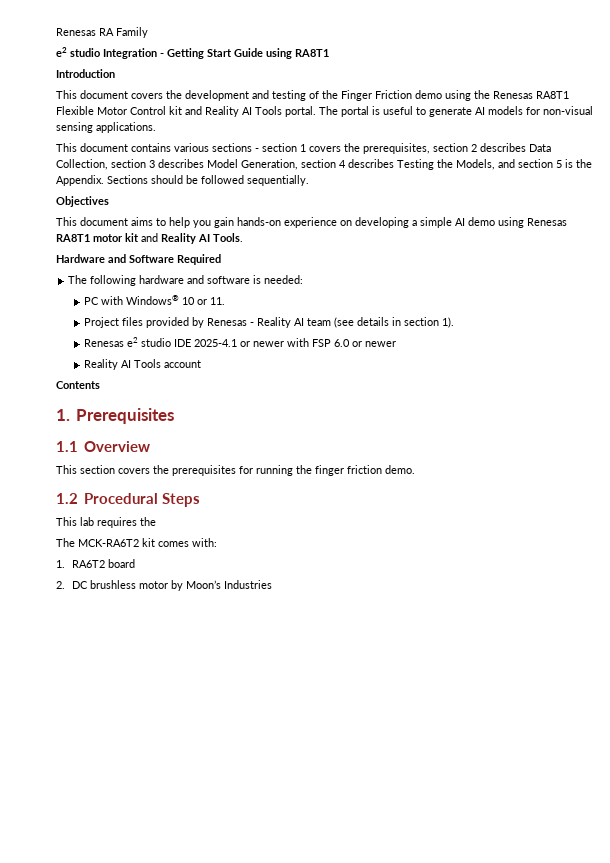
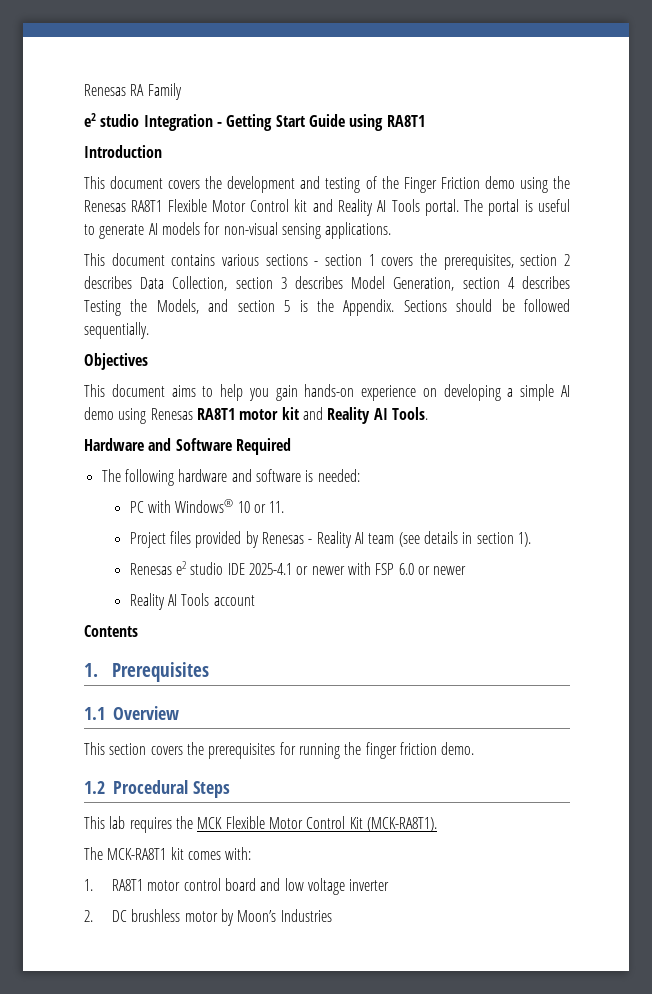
[56,538,139,547] // The MCK-RA6T2 -> [197,816,437,832] [84,847,167,860] MCK Flexible Motor Control Kit (MCK-RA8T1). // The MCK-RA8T1
[71,559,135,568] RA6T2 board -> [112,878,390,895] RA8T1 motor control board and low voltage inverter

